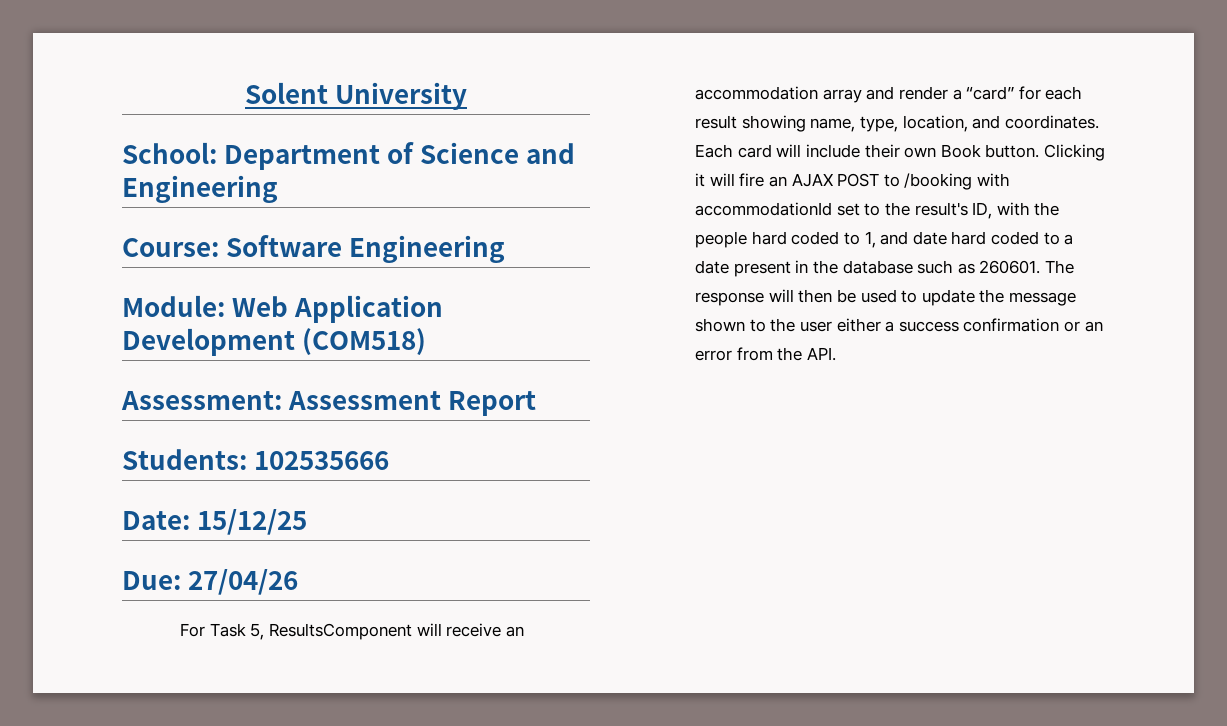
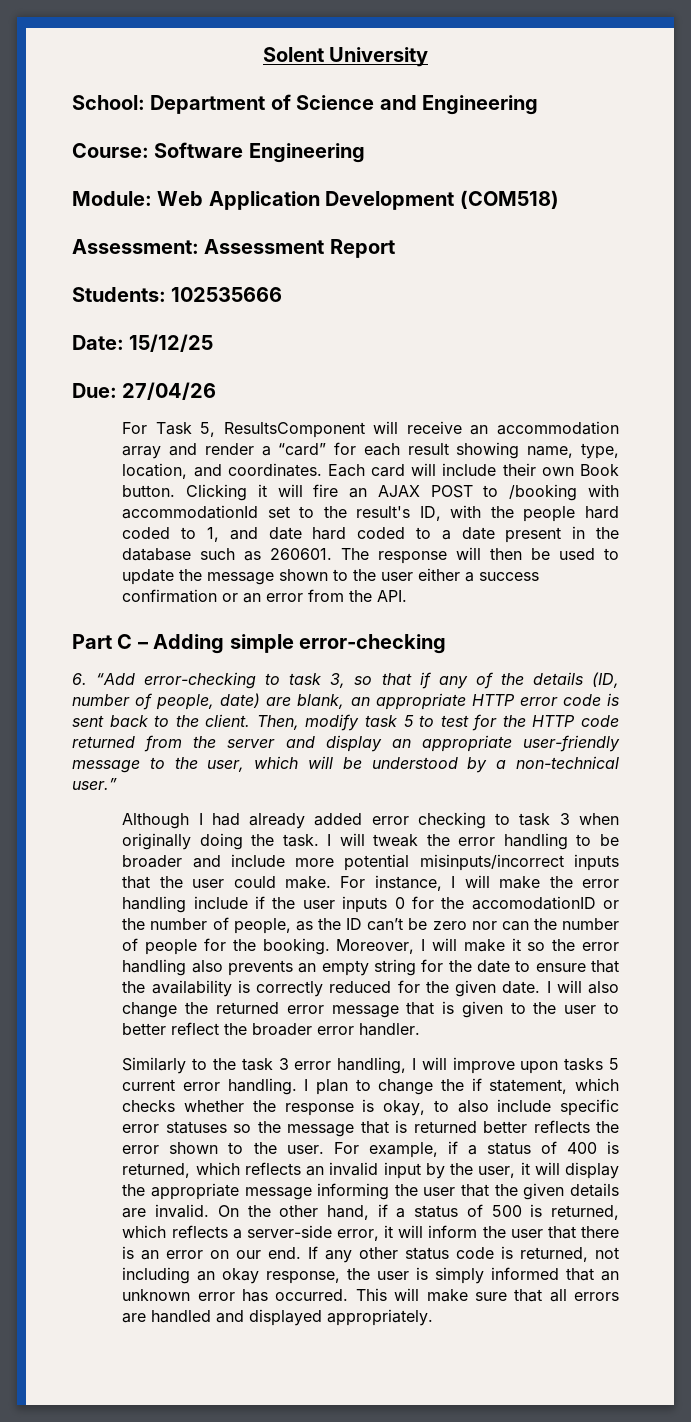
(836, 354) none -> [72,634,446,654] [72,672,620,689] [72,693,619,710] [72,714,619,731] [72,735,620,752] [72,756,619,773] [72,778,117,790] [122,812,619,829] [122,833,620,850] [122,854,619,871] [122,875,619,891] [122,896,619,913] [122,917,619,934] [122,938,619,955] [122,959,619,976] [122,980,619,997] [122,1001,619,1018] [122,1022,421,1036] [122,1057,619,1074] [122,1078,620,1095] [122,1099,620,1116] [122,1120,620,1137] [122,1141,619,1158] [122,1162,619,1179] [122,1183,619,1200] [122,1204,620,1220] [122,1225,619,1241] [122,1246,620,1263] [122,1267,620,1284] [122,1288,619,1302] [122,1309,434,1326] // Part C – Adding simple error-checking // 6. “Add error-checking to task 3, so that if any of the details (ID, number of people, date) are blank, an appropriate HTTP error code is sent back to the client. Then, modify task 5 to test for the HTTP code returned from the server and display an appropriate user-friendly message to the user, which will be understood by a non-technical user.” // Although I had already added error checking to task 3 when originally doing the task. I will tweak the error handling to be broader and include more potential misinputs/incorrect inputs that the user could make. For instance, I will make the error handling include if the user inputs 0 for the accomodationID or the number of people, as the ID can’t be zero nor can the number of people for the booking. Moreover, I will make it so the error handling also prevents an empty string for the date to ensure that the availability is correctly reduced for the given date. I will also change the returned error message that is given to the user to better reflect the broader error handler. // Similarly to the task 3 error handling, I will improve upon tasks 5 current error handling. I plan to change the if statement, which checks whether the response is okay, to also include specific error statuses so the message that is returned better reflects the error shown to the user. For example, if a status of 400 is returned, which reflects an invalid input by the user, it will display the appropriate message informing the user that the given details are invalid. On the other hand, if a status of 500 is returned, which reflects a server-side error, it will inform the user that there is an error on our end. If any other status code is returned, not including an okay response, the user is simply informed that an unknown error has occurred. This will make sure that all errors are handled and displayed appropriately.

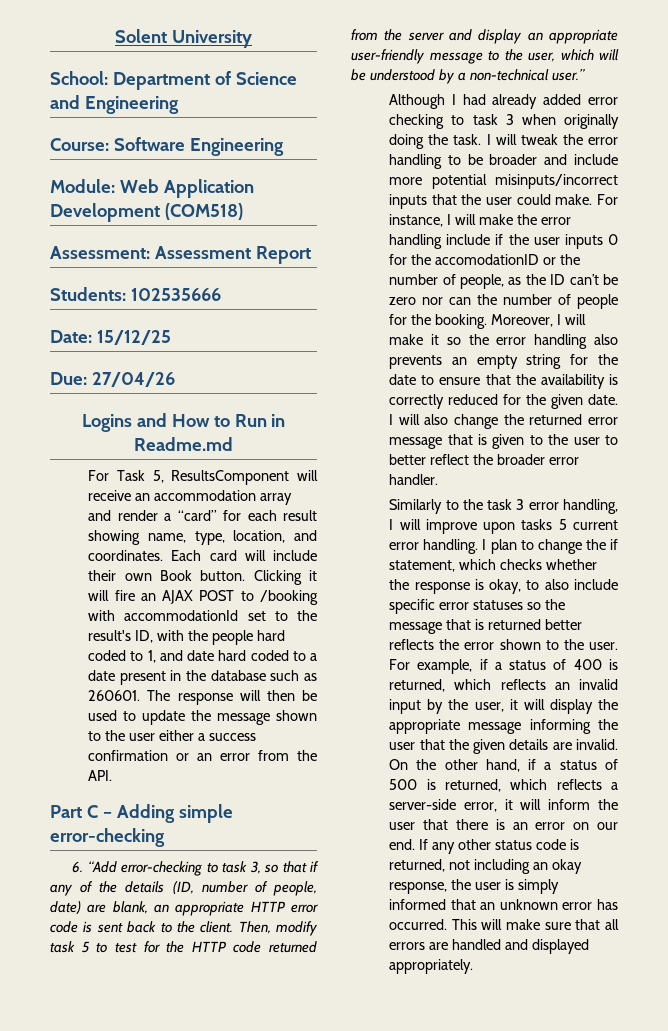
(217, 391) none -> [81,413,286,432] [134,437,233,451] // Logins and How to Run in Readme.md

